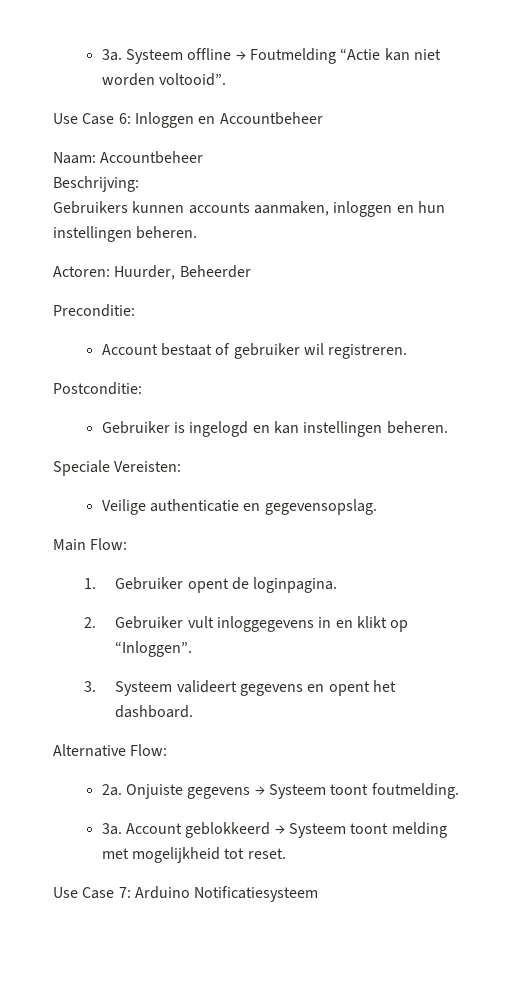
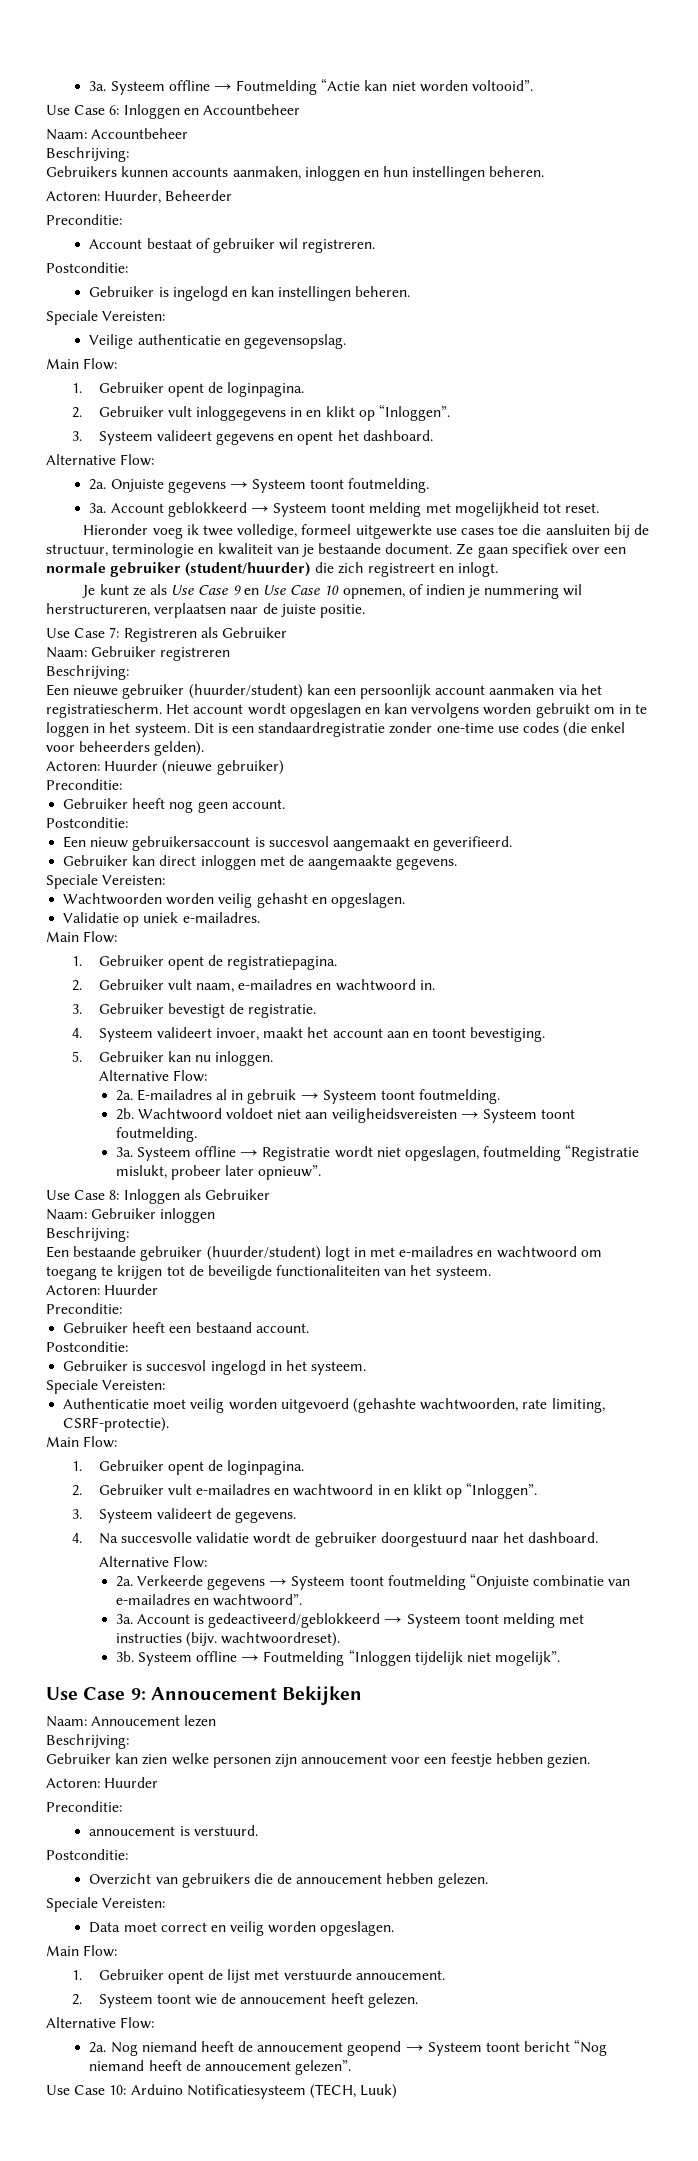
[53,886,319,902] Use Case 7: Arduino Notificatiesysteem -> [83,524,649,539] [46,543,627,558] [46,562,499,577] [82,584,583,599] [46,603,365,618] [46,627,287,642] [46,646,231,661] [46,665,129,680] [46,684,602,699] [46,703,648,718] [46,722,626,737] [46,741,205,756] [46,760,284,775] [46,779,122,790] [63,798,285,813] [46,817,128,828] [63,836,513,851] [63,855,458,870] [46,874,166,889] [63,893,405,908] [63,912,260,927] [46,931,118,943] [72,955,338,970] [72,979,435,993] [72,1003,317,1018] [72,1027,546,1042] [72,1051,274,1066] [98,1070,207,1082] [115,1089,501,1104] [115,1108,576,1123] [115,1127,197,1142] [115,1144,640,1161] [115,1165,322,1180] [46,1189,270,1204] [46,1208,216,1223] [46,1227,129,1242] [46,1246,602,1261] [46,1265,491,1280] [46,1284,159,1295] [46,1303,122,1314] [63,1322,309,1333] [46,1341,128,1352] [63,1360,367,1375] [46,1379,166,1394] [63,1398,605,1413] [63,1417,170,1432] [46,1436,118,1448] [72,1460,305,1475] [72,1482,538,1499] [72,1508,297,1523] [72,1532,599,1547] [98,1556,207,1568] [115,1573,631,1590] [115,1594,303,1606] [115,1613,585,1628] [115,1632,341,1647] [115,1649,561,1666] [46,1686,363,1705] [46,1715,217,1727] [46,1734,129,1749] [46,1753,591,1768] [46,1777,159,1788] [46,1801,122,1812] [89,1825,258,1836] [46,1849,128,1860] [89,1873,488,1888] [46,1897,166,1912] [89,1921,395,1936] [46,1945,118,1957] [72,1969,445,1984] [72,1993,418,2008] [46,2017,155,2029] [89,2039,608,2056] [89,2060,352,2075] [46,2084,398,2099] Hieronder voeg ik twee volledige, formeel uitgewerkte use cases toe die aansluiten bij de structuur, terminologie en kwaliteit van je bestaande document. Ze gaan specifiek over een normale gebruiker (student/huurder) die zich registreert en inlogt. // Je kunt ze als Use Case 9 en Use Case 10 opnemen, of indien je nummering wil herstructureren, verplaatsen naar de juiste positie. // Use Case 7: Registreren als Gebruiker // Naam: Gebruiker registreren // Beschrijving: // Een nieuwe gebruiker (huurder/student) kan een persoonlijk account aanmaken via het registratiescherm. Het account wordt opgeslagen en kan vervolgens worden gebruikt om in te loggen in het systeem. Dit is een standaardregistratie zonder one-time use codes (die enkel voor beheerders gelden). // Actoren: Huurder (nieuwe gebruiker) // Preconditie: // Gebruiker heeft nog geen account. // Postconditie: // Een nieuw gebruikersaccount is succesvol aangemaakt en geverifieerd. // Gebruiker kan direct inloggen met de aangemaakte gegevens. // Speciale Vereisten: // Wachtwoorden worden veilig gehasht en opgeslagen. // Validatie op uniek e-mailadres. // Main Flow: // 1. Gebruiker opent de registratiepagina. // 2. Gebruiker vult naam, e-mailadres en wachtwoord in. // 3. Gebruiker bevestigt de registratie. // 4. Systeem valideert invoer, maakt het account aan en toont bevestiging. // 5. Gebruiker kan nu inloggen. // Alternative Flow: // 2a. E-mailadres al in gebruik → Systeem toont foutmelding. // 2b. Wachtwoord voldoet niet aan veiligheidsvereisten → Systeem toont foutmelding. // 3a. Systeem offline → Registratie wordt niet opgeslagen, foutmelding “Registratie mislukt, probeer later opnieuw”. // Use Case 8: Inloggen als Gebruiker // Naam: Gebruiker inloggen // Beschrijving: // Een bestaande gebruiker (huurder/student) logt in met e-mailadres en wachtwoord om toegang te krijgen tot de beveiligde functionaliteiten van het systeem. // Actoren: Huurder // Preconditie: // Gebruiker heeft een bestaand account. // Postconditie: // Gebruiker is succesvol ingelogd in het systeem. // Speciale Vereisten: // Authenticatie moet veilig worden uitgevoerd (gehashte wachtwoorden, rate limiting, CSRF-protectie). // Main Flow: // 1. Gebruiker opent de loginpagina. // 2. Gebruiker vult e-mailadres en wachtwoord in en klikt op “Inloggen”. // 3. Systeem valideert de gegevens. // 4. Na succesvolle validatie wordt de gebruiker doorgestuurd naar het dashboard. // Alternative Flow: // 2a. Verkeerde gegevens → Systeem toont foutmelding “Onjuiste combinatie van e-mailadres en wachtwoord”. // 3a. Account is gedeactiveerd/geblokkeerd → Systeem toont melding met instructies (bijv. wachtwoordreset). // 3b. Systeem offline → Foutmelding “Inloggen tijdelijk niet mogelijk”. // Use Case 9: Annoucement Bekijken // Naam: Annoucement lezen // Beschrijving: // Gebruiker kan zien welke personen zijn annoucement voor een feestje hebben gezien. // Actoren: Huurder // Preconditie: // annoucement is verstuurd. // Postconditie: // Overzicht van gebruikers die de annoucement hebben gelezen. // Speciale Vereisten: // Data moet correct en veilig worden opgeslagen. // Main Flow: // 1. Gebruiker opent de lijst met verstuurde annoucement. // 2. Systeem toont wie de annoucement heeft gelezen. // Alternative Flow: // 2a. Nog niemand heeft de annoucement geopend → Systeem toont bericht “Nog niemand heeft de annoucement gelezen”. // Use Case 10: Arduino Notificatiesysteem (TECH, Luuk)

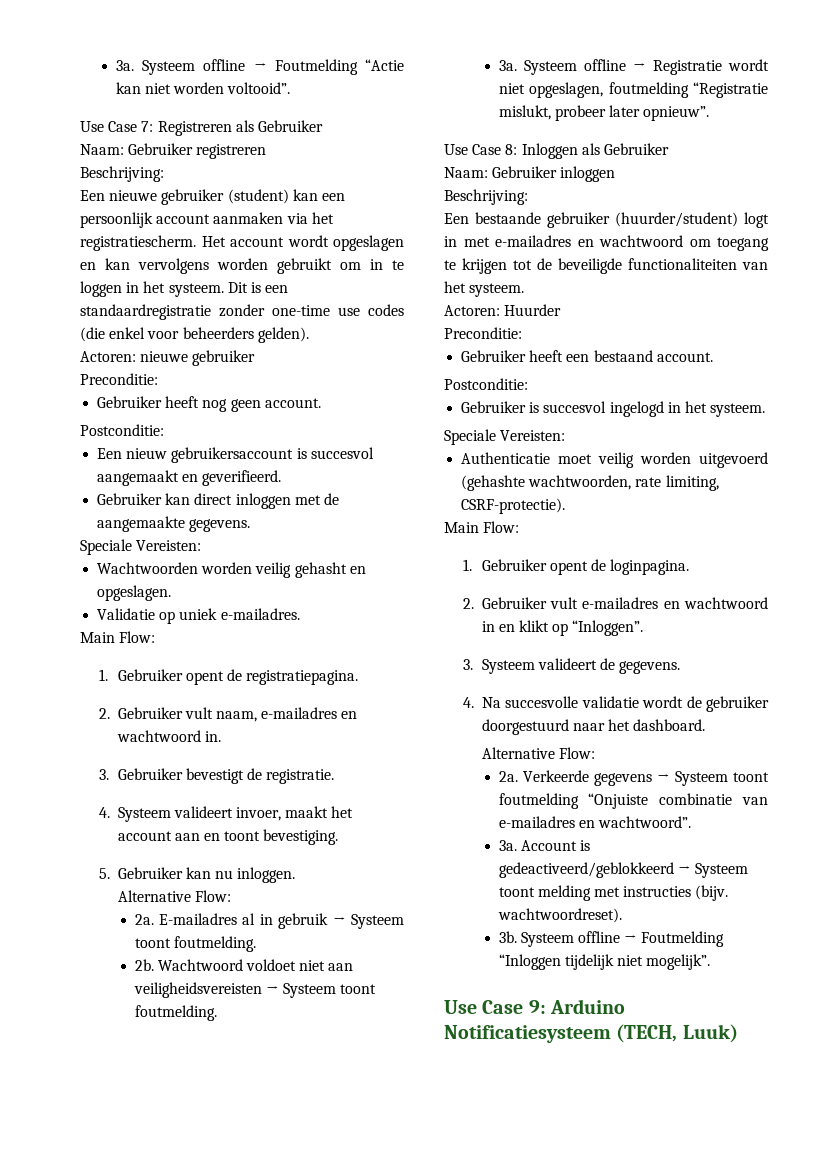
[46,104,300,119] [46,128,189,140] [46,147,129,162] [46,166,545,181] [46,190,233,204] [46,214,122,225] [89,238,376,253] [46,262,128,273] [89,286,411,301] [46,310,166,325] [89,334,346,349] [46,358,118,370] [72,382,305,397] [72,404,450,421] [72,430,433,445] [46,454,155,466] [89,478,430,493] [89,502,600,517] [83,524,649,539] [46,543,627,558] [46,562,499,577] [82,584,583,599] [46,603,365,618] // Use Case 6: Inloggen en Accountbeheer // Naam: Accountbeheer // Beschrijving: // Gebruikers kunnen accounts aanmaken, inloggen en hun instellingen beheren. // Actoren: Huurder, Beheerder // Preconditie: // Account bestaat of gebruiker wil registreren. // Postconditie: // Gebruiker is ingelogd en kan instellingen beheren. // Speciale Vereisten: // Veilige authenticatie en gegevensopslag. // Main Flow: // 1. Gebruiker opent de loginpagina. // 2. Gebruiker vult inloggegevens in en klikt op “Inloggen”. // 3. Systeem valideert gegevens en opent het dashboard. // Alternative Flow: // 2a. Onjuiste gegevens → Systeem toont foutmelding. // 3a. Account geblokkeerd → Systeem toont melding met mogelijkheid tot reset. // Hieronder voeg ik twee volledige, formeel uitgewerkte use cases toe die aansluiten bij de structuur, terminologie en kwaliteit van je bestaande document. Ze gaan specifiek over een normale gebruiker (student/huurder) die zich registreert en inlogt. // Je kunt ze als Use Case 9 en Use Case 10 opnemen, of indien je nummering wil herstructureren, verplaatsen naar de juiste positie. -> (291, 88) none
[188,684,303,699] (huurder/student) -> [227,189,289,204] (student)
[104,760,284,775] Huurder (nieuwe gebruiker) -> [140,350,256,366] nieuwe gebruiker
[150,1686,363,1705] [46,1715,217,1727] [46,1734,129,1749] [46,1753,591,1768] [46,1777,159,1788] [46,1801,122,1812] [89,1825,258,1836] [46,1849,128,1860] [89,1873,488,1888] [46,1897,166,1912] [89,1921,395,1936] [46,1945,118,1957] [72,1969,445,1984] [72,1993,418,2008] [46,2017,155,2029] [89,2039,608,2056] [89,2060,352,2075] [46,2085,127,2095] Annoucement Bekijken // Naam: Annoucement lezen // Beschrijving: // Gebruiker kan zien welke personen zijn annoucement voor een feestje hebben gezien. // Actoren: Huurder // Preconditie: // annoucement is verstuurd. // Postconditie: // Overzicht van gebruikers die de annoucement hebben gelezen. // Speciale Vereisten: // Data moet correct en veilig worden opgeslagen. // Main Flow: // 1. Gebruiker opent de lijst met verstuurde annoucement. // 2. Systeem toont wie de annoucement heeft gelezen. // Alternative Flow: // 2a. Nog niemand heeft de annoucement geopend → Systeem toont bericht “Nog niemand heeft de annoucement gelezen”. // Use Case 10: -> (546, 1007) none

